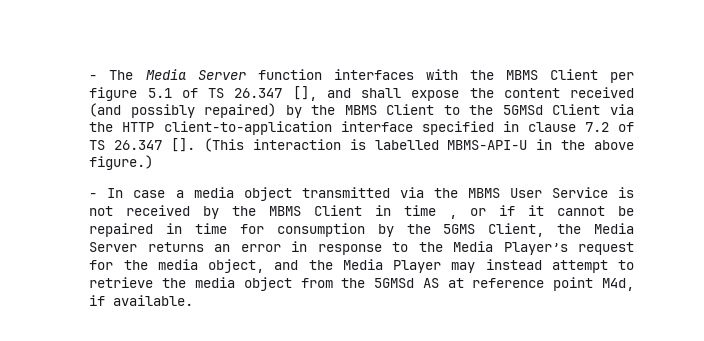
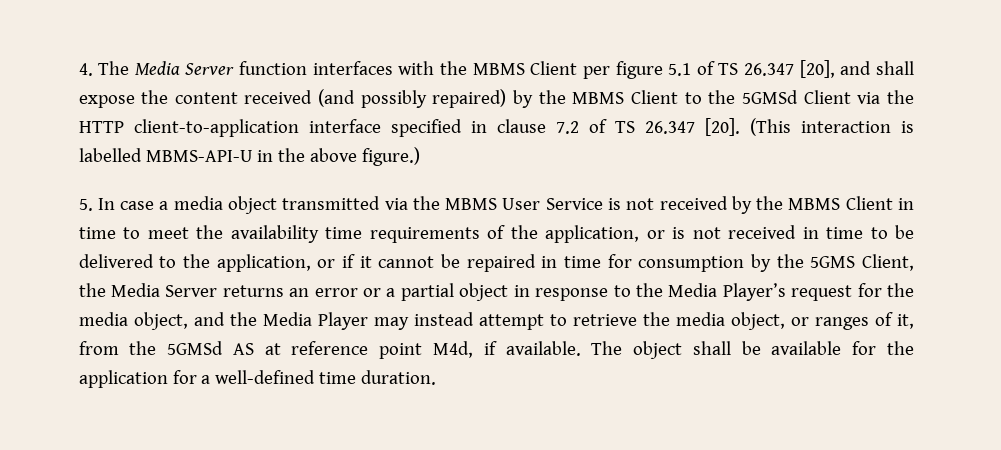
[89,75,98,80] - -> [78,63,93,76] 4.
[292,86,317,101] [], -> [799,60,835,78] [20],
[171,138,196,152] []. -> [704,118,740,136] [20].
[89,193,98,198] - -> [78,199,93,211] 5.
[449,215,458,219] , -> [122,225,915,243] [78,254,311,272] to meet the availability time requirements of the application, or is not received in time to be delivered to the application,
(281, 248) none -> [362,283,509,301] or a partial object
[243,277,292,291] object -> [730,312,915,330] object, or ranges of it,
(194, 300) none -> [591,341,915,359] [78,370,437,388] The object shall be available for the application for a well-defined time duration.

